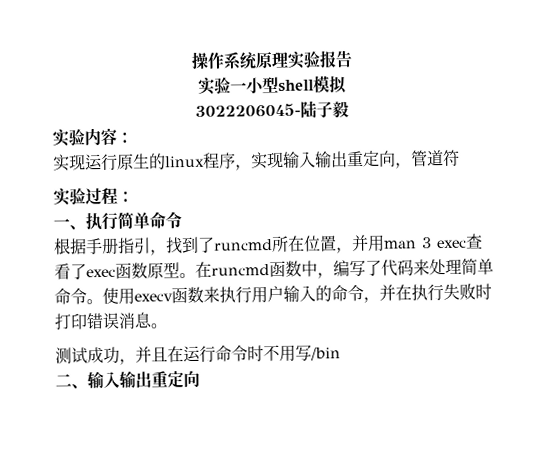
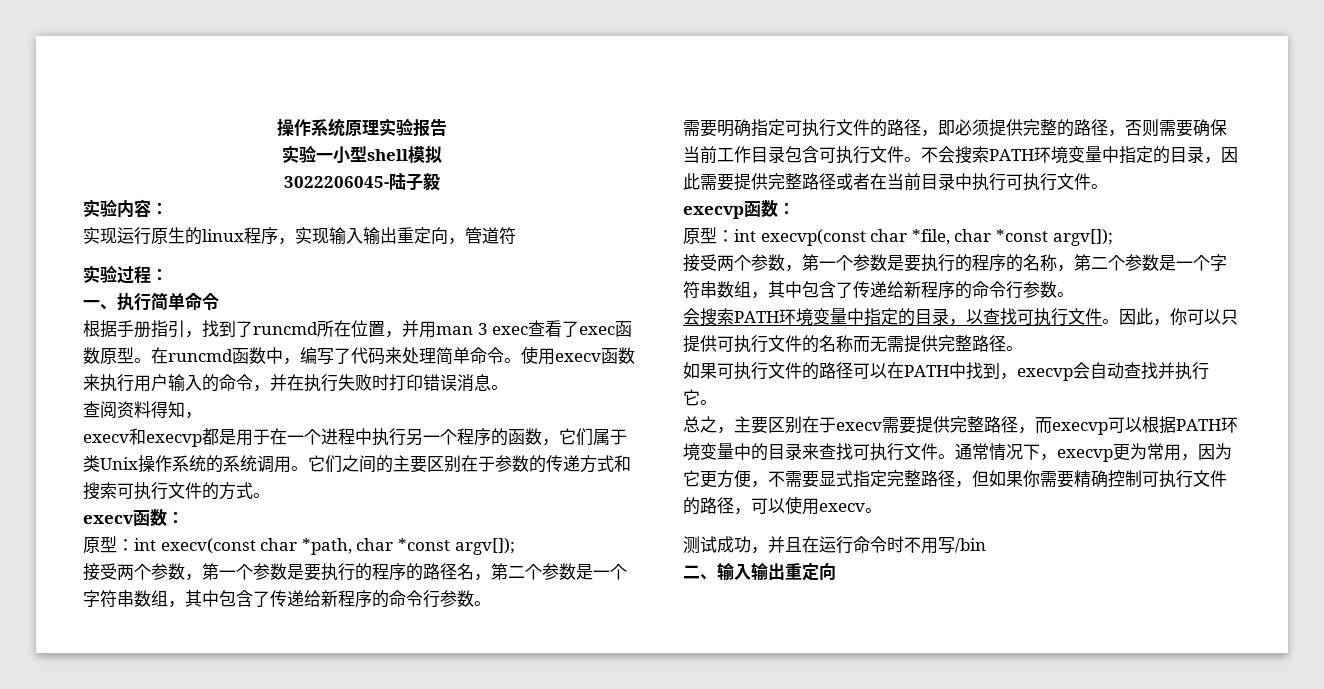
(168, 326) none -> [83,401,202,419] [83,428,627,447] [83,455,631,473] [83,482,270,500] [83,509,184,526] [83,536,515,555] [83,563,627,581] [83,590,491,608] [683,119,1227,137] [683,146,1238,164] [683,173,1108,191] [683,200,795,219] [683,227,1113,246] [683,254,1227,272] [683,281,1074,299] [683,308,1238,326] [683,335,1023,353] [683,362,1209,381] [683,389,717,406] [683,416,1238,435] [683,443,1232,462] [683,470,1227,488] [683,496,882,515] // 查阅资料得知， // execv和execvp都是用于在一个进程中执行另一个程序的函数，它们属于类Unix操作系统的系统调用。它们之间的主要区别在于参数的传递方式和搜索可执行文件的方式。 // execv函数： // 原型：int execv(const char *path, char *const argv[]); // 接受两个参数，第一个参数是要执行的程序的路径名，第二个参数是一个字符串数组，其中包含了传递给新程序的命令行参数。 // 需要明确指定可执行文件的路径，即必须提供完整的路径，否则需要确保当前工作目录包含可执行文件。不会搜索PATH环境变量中指定的目录，因此需要提供完整路径或者在当前目录中执行可执行文件。 // execvp函数： // 原型：int execvp(const char *file, char *const argv[]); // 接受两个参数，第一个参数是要执行的程序的名称，第二个参数是一个字符串数组，其中包含了传递给新程序的命令行参数。 // 会搜索PATH环境变量中指定的目录，以查找可执行文件。因此，你可以只提供可执行文件的名称而无需提供完整路径。 // 如果可执行文件的路径可以在PATH中找到，execvp会自动查找并执行它。 // 总之，主要区别在于execv需要提供完整路径，而execvp可以根据PATH环境变量中的目录来查找可执行文件。通常情况下，execvp更为常用，因为它更方便，不需要显式指定完整路径，但如果你需要精确控制可执行文件的路径，可以使用execv。

